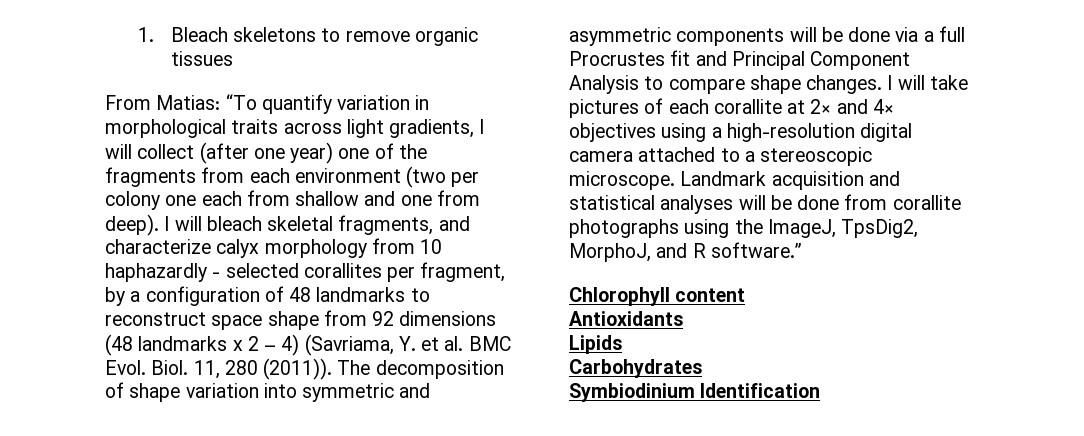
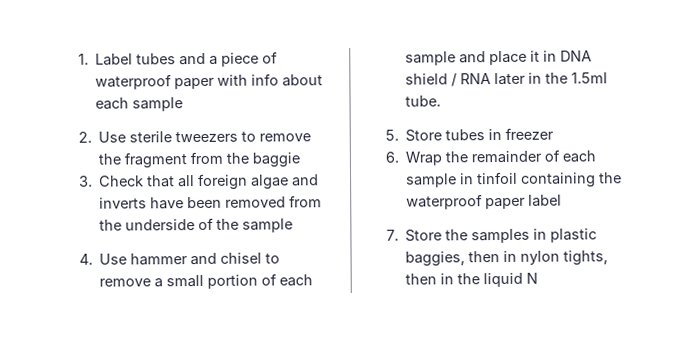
[170,27,478,46] [170,51,233,66] [105,94,430,114] [105,119,485,138] [105,142,427,164] [105,166,480,188] [105,190,480,210] [105,214,470,236] [105,238,443,258] [105,262,506,282] [105,286,430,306] [105,310,497,330] [105,334,511,356] [105,358,504,380] [105,382,431,402] [569,26,965,46] [569,50,911,70] [569,75,968,94] [569,98,894,118] [569,123,913,142] [569,147,873,166] [569,171,900,190] [569,194,961,214] [569,219,919,238] [569,242,802,262] [569,287,746,306] [569,311,683,326] [569,335,622,354] [569,359,702,378] [569,383,821,402] Bleach skeletons to remove organic tissues // From Matias: “To quantify variation in morphological traits across light gradients, I will collect (after one year) one of the fragments from each environment (two per colony one each from shallow and one from deep). I will bleach skeletal fragments, and characterize calyx morphology from 10 haphazardly - selected corallites per fragment, by a configuration of 48 landmarks to reconstruct space shape from 92 dimensions (48 landmarks x 2 – 4) (Savriama, Y. et al. BMC Evol. Biol. 11, 280 (2011)). The decomposition of shape variation into symmetric and asymmetric components will be done via a full Procrustes fit and Principal Component Analysis to compare shape changes. I will take pictures of each corallite at 2× and 4× objectives using a high-resolution digital camera attached to a stereoscopic microscope. Landmark acquisition and statistical analyses will be done from corallite photographs using the ImageJ, TpsDig2, MorphoJ, and R software.” // Chlorophyll content // Antioxidants // Lipids // Carbohydrates // Symbiodinium Identification -> [95,51,279,67] [95,73,324,90] [95,97,184,112] [78,131,312,143] [98,151,301,169] [79,173,320,191] [99,195,323,210] [99,217,294,233] [79,252,281,266] [99,273,314,289] [405,50,593,66] [405,72,609,87] [405,95,442,107] [385,127,555,142] [385,149,597,166] [406,171,623,188] [406,194,563,210] [386,228,598,244] [405,250,609,267] [405,272,539,288] Label tubes and a piece of waterproof paper with info about each sample // 2. Use sterile tweezers to remove the fragment from the baggie // 3. Check that all foreign algae and inverts have been removed from the underside of the sample // 4. Use hammer and chisel to remove a small portion of each sample and place it in DNA shield / RNA later in the 1.5ml tube. // 5. Store tubes in freezer // 6. Wrap the remainder of each sample in tinfoil containing the waterproof paper label // 7. Store the samples in plastic baggies, then in nylon tights, then in the liquid N

